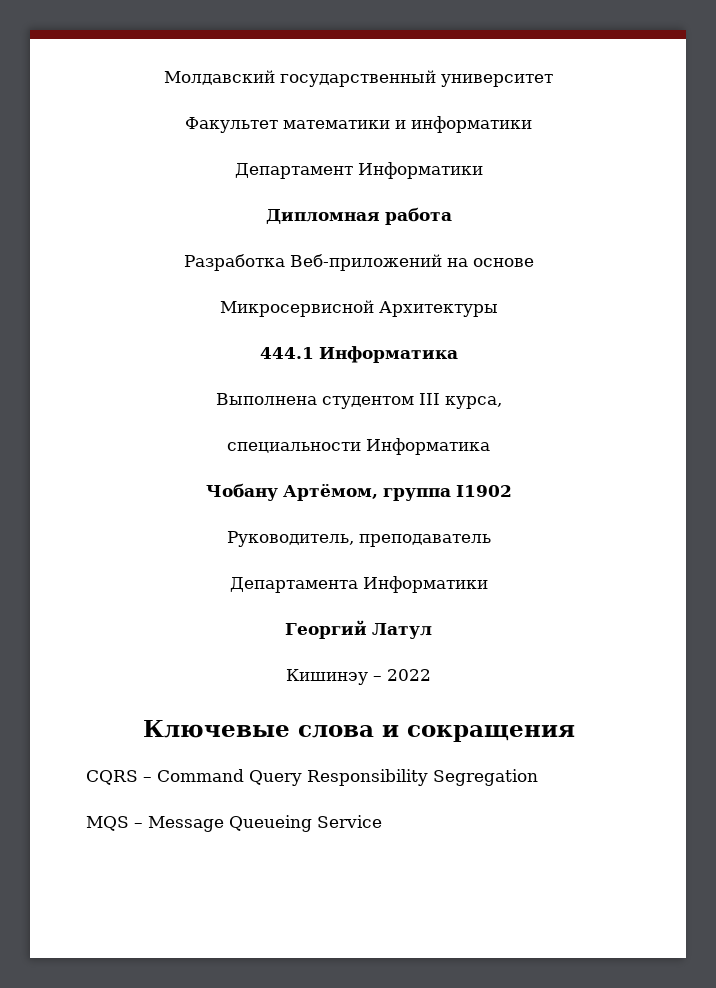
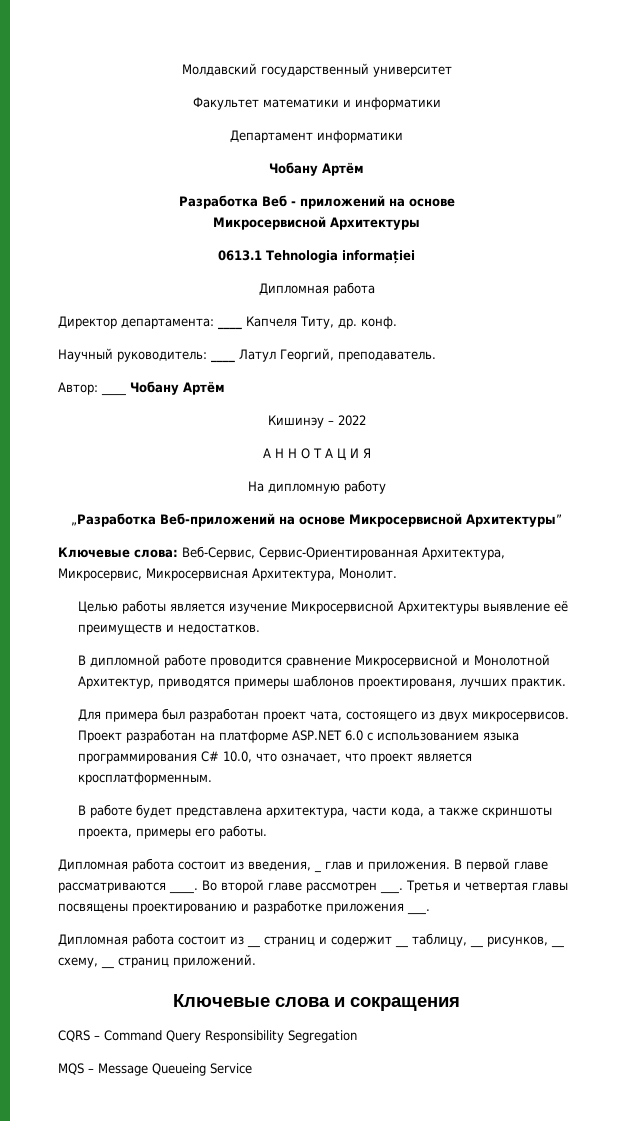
[357,162,483,179] [265,207,452,225] [183,254,534,271] [219,300,498,317] [259,346,458,363] [215,393,502,409] [227,438,490,455] [205,483,512,501] [226,531,491,547] [229,576,488,593] [285,620,432,639] [286,669,431,685] Информатики // Дипломная работа // Разработка Веб-приложений на основе // Микросервисной Архитектуры // 444.1 Информатика // Выполнена студентом III курса, // специальности Информатика // Чобану Артёмом, группа I1902 // Руководитель, преподаватель // Департамента Информатики // Георгий Латул // Кишинэу – 2022 -> [317,130,403,143] [269,162,364,176] [178,195,455,209] [213,216,420,230] [218,250,415,264] [258,282,375,296] [58,316,397,330] [58,348,436,363] [58,381,225,396] [267,415,366,428] [262,448,371,461] [247,480,386,494] [71,513,562,527] [58,546,505,560] [58,568,397,581] [77,600,568,614] [77,624,260,635] [77,654,550,668] [77,675,566,689] [77,708,569,722] [77,729,519,743] [77,751,472,764] [77,772,212,785] [77,804,552,818] [77,825,267,839] [58,858,548,873] [58,879,568,894] [58,900,430,915] [58,933,564,948] [58,954,256,969] информатики // Чобану Артём // Разработка Веб - приложений на основе // Микросервисной Архитектуры // 0613.1 Tehnologia informației // Дипломная работа // Директор департамента: ____ Капчеля Титу, др. конф. // Научный руководитель: ____ Латул Георгий, преподаватель. // Автор: ____ Чобану Артём // Кишинэу – 2022 // А Н Н О Т А Ц И Я // На дипломную работу // „Разработка Веб-приложений на основе Микросервисной Архитектуры” // Ключевые слова: Веб-Сервис, Сервис-Ориентированная Архитектура, Микросервис, Микросервисная Архитектура, Монолит. // Целью работы является изучение Микросервисной Архитектуры выявление её преимуществ и недостатков. // В дипломной работе проводится сравнение Микросервисной и Монолотной Архитектур, приводятся примеры шаблонов проектированя, лучших практик. // Для примера был разработан проект чата, состоящего из двух микросервисов. Проект разработан на платформе ASP.NET 6.0 с использованием языка программирования C# 10.0, что означает, что проект является кросплатформенным. // В работе будет представлена архитектура, части кода, а также скриншоты проекта, примеры его работы. // Дипломная работа состоит из введения, _ глав и приложения. В первой главе рассматриваются ____. Во второй главе рассмотрен ___. Третья и четвертая главы посвящены проектированию и разработке приложения ___. // Дипломная работа состоит из __ страниц и содержит __ таблицу, __ рисунков, __ схему, __ страниц приложений.

